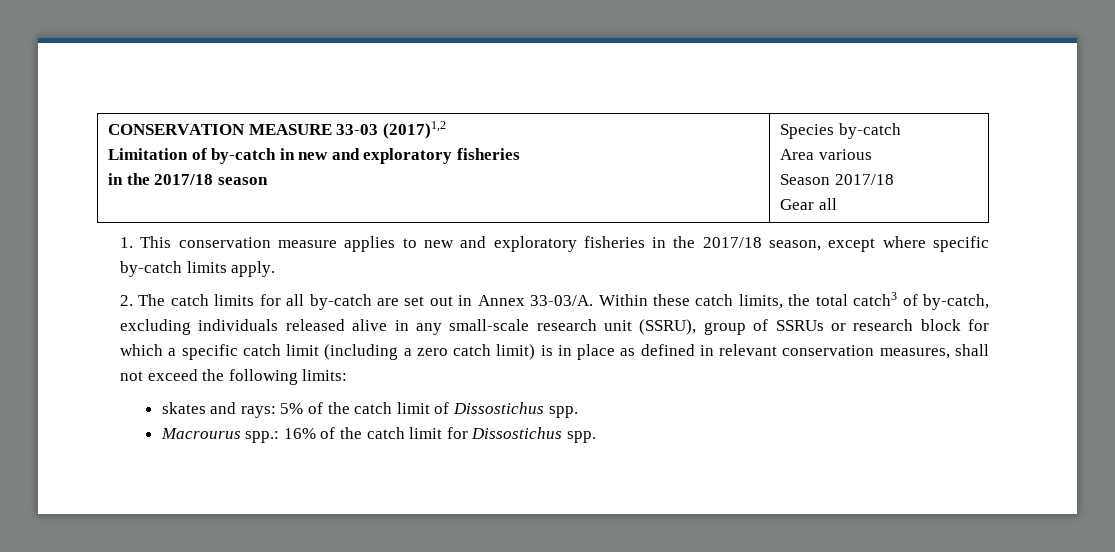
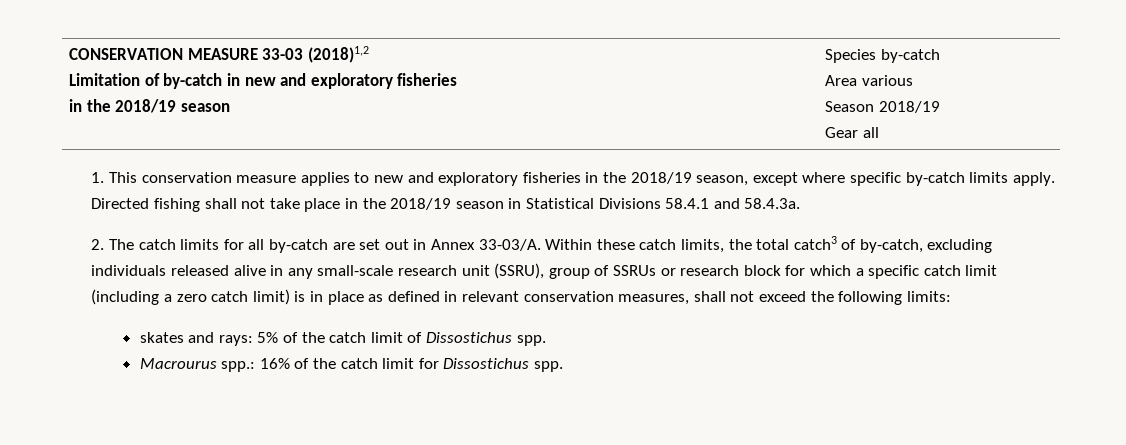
[382,121,446,139] (2017)1,2 -> [308,46,370,63] (2018)1,2
[154,174,214,185] 2017/18 -> [115,99,177,113] 2018/19
[834,174,894,185] 2017/18 -> [878,101,940,113] 2018/19
[702,237,762,248] 2017/18 -> [630,172,692,184] 2018/19
(276, 269) none -> [91,198,801,212] Directed fishing shall not take place in the 2018/19 season in Statistical Divisions 58.4.1 and 58.4.3a.

